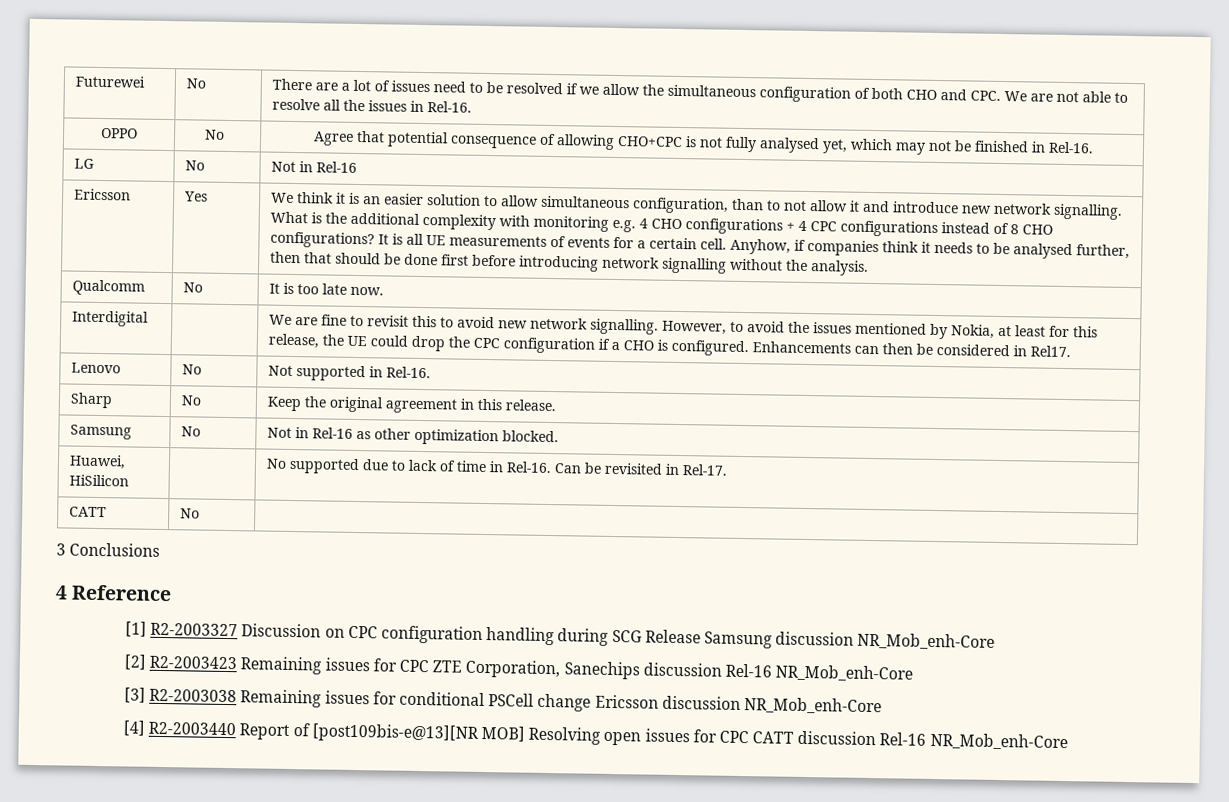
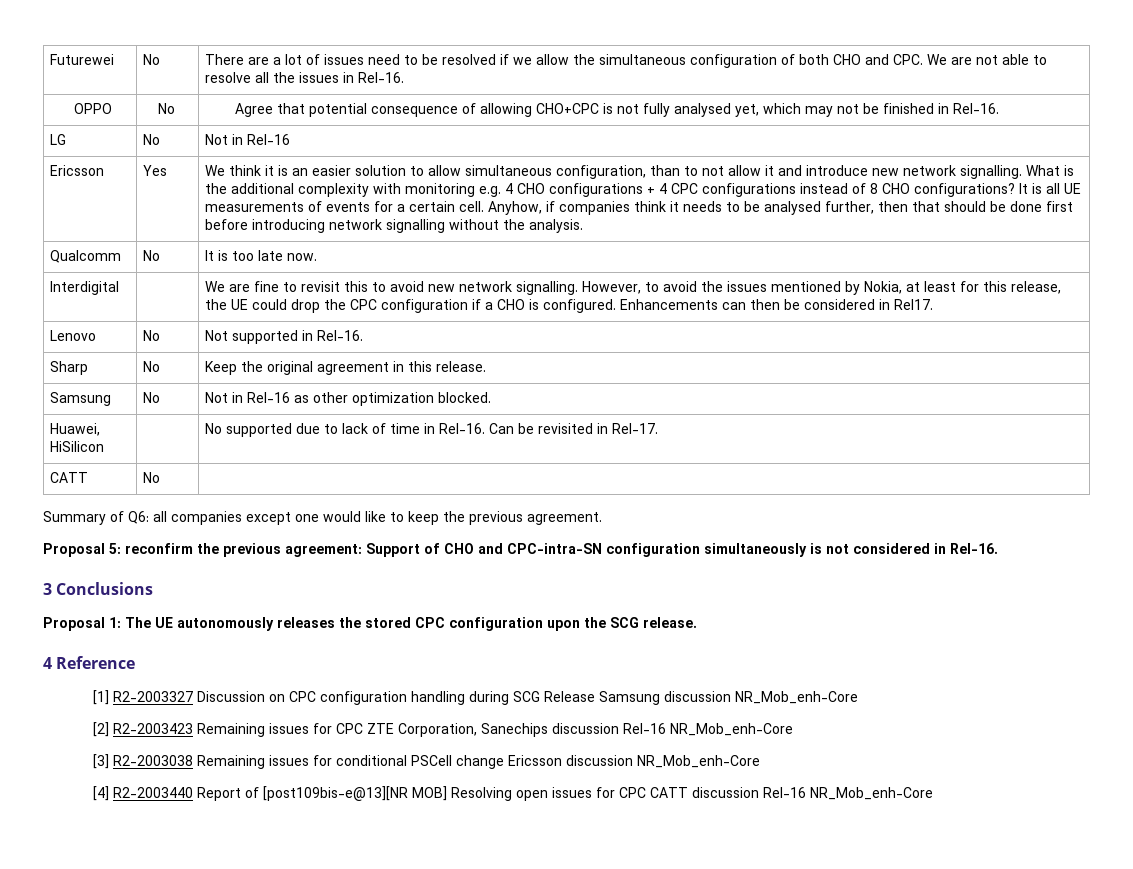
[56,542,161,557] 3 Conclusions -> [43,511,602,525] [43,543,998,557] [43,582,154,595] [43,617,697,631] Summary of Q6: all companies except one would like to keep the previous agreement. // Proposal 5: reconfirm the previous agreement: Support of CHO and CPC-intra-SN configuration simultaneously is not considered in Rel-16. // 3 Conclusions // Proposal 1: The UE autonomously releases the stored CPC configuration upon the SCG release.

